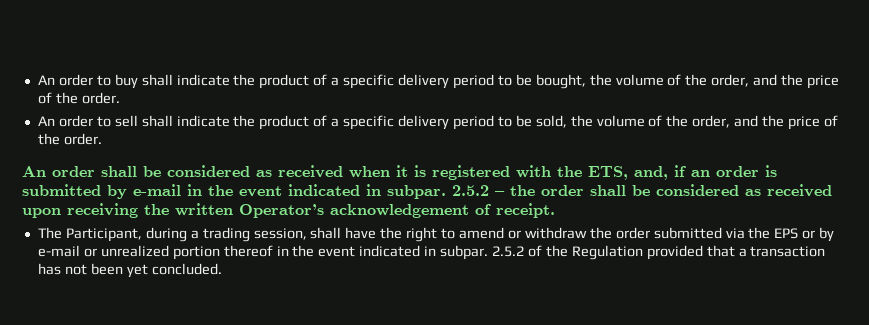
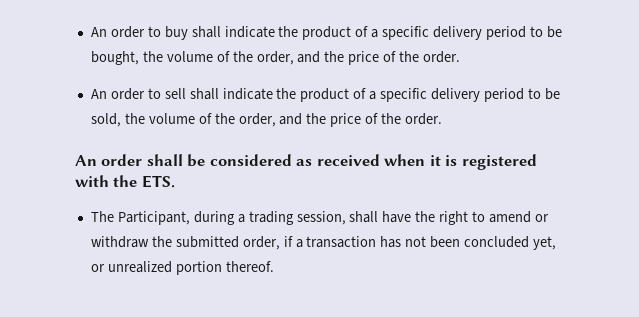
[588,165,777,180] [22,184,832,199] [22,203,555,218] ETS, and, if an order is submitted by e-mail in the event indicated in subpar. 2.5.2 – the order shall be considered as received upon receiving the written Operator’s acknowledgement of receipt. -> [141,175,175,188] ETS.
[615,227,835,242] [37,245,735,260] order submitted via the EPS or by e-mail or unrealized portion thereof in the event indicated in subpar. 2.5.2 of the Regulation provided that -> [175,236,293,250] submitted order, if
[126,263,222,278] yet concluded. -> [464,236,557,250] [90,261,274,275] concluded yet, or unrealized portion thereof.

